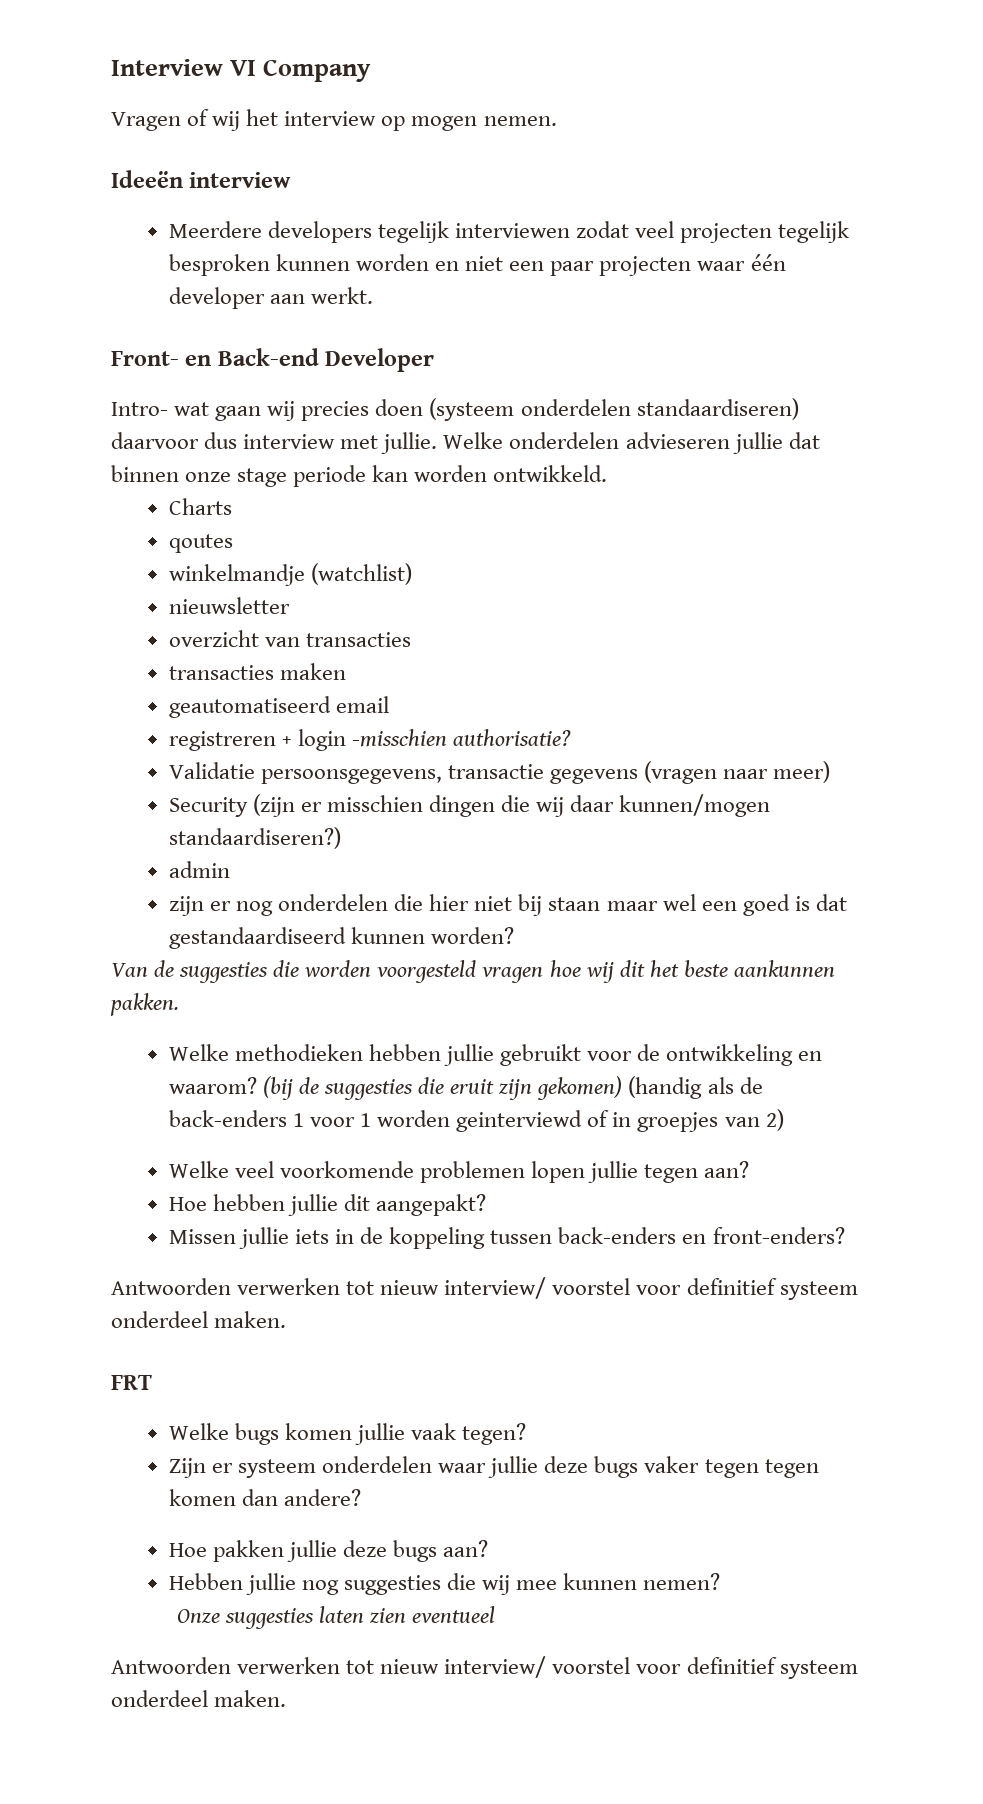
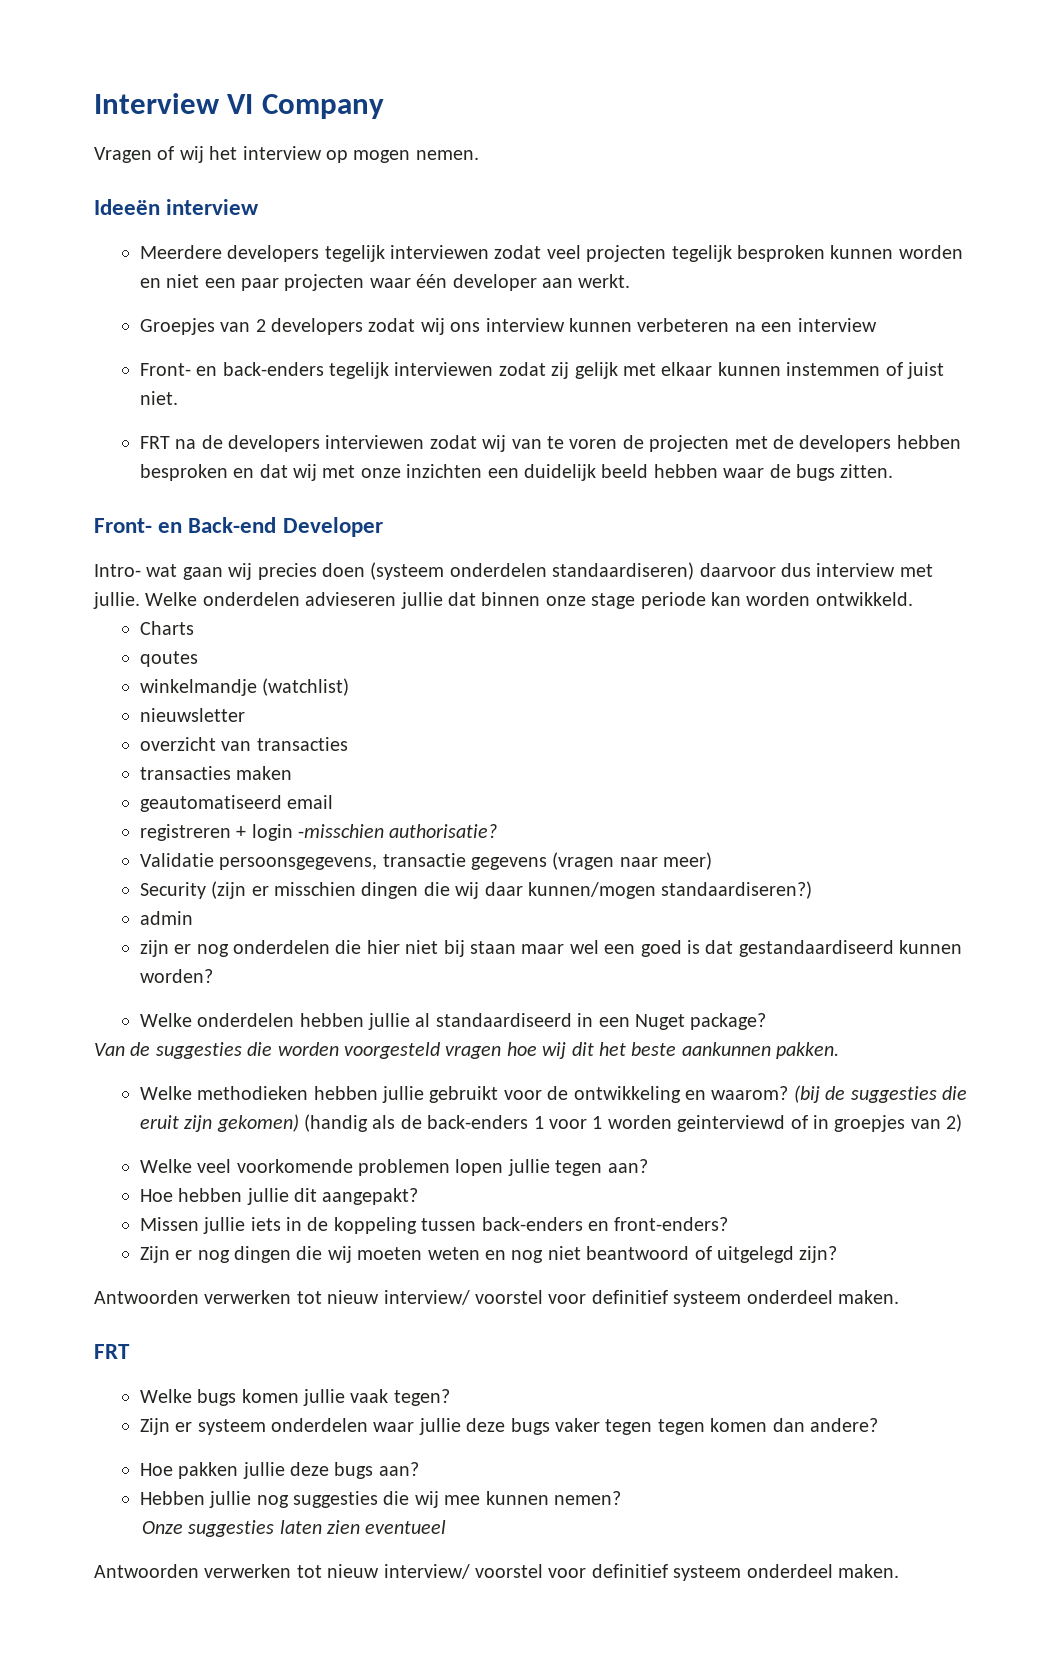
(373, 295) none -> [139,318,877,335] [139,362,945,379] [139,391,178,405] [139,435,961,452] [139,464,894,481] // Groepjes van 2 developers zodat wij ons interview kunnen verbeteren na een interview // Front- en back-enders tegelijk interviewen zodat zij gelijk met elkaar kunnen instemmen of juist niet. // FRT na de developers interviewen zodat wij van te voren de projecten met de developers hebben besproken en dat wij met onze inzichten een duidelijk beeld hebben waar de bugs zitten.
(514, 935) none -> [139,1013,767,1030] // Welke onderdelen hebben jullie al standaardiseerd in een Nuget package?
(845, 1235) none -> [139,1246,838,1263] // Zijn er nog dingen die wij moeten weten en nog niet beantwoord of uitgelegd zijn?

